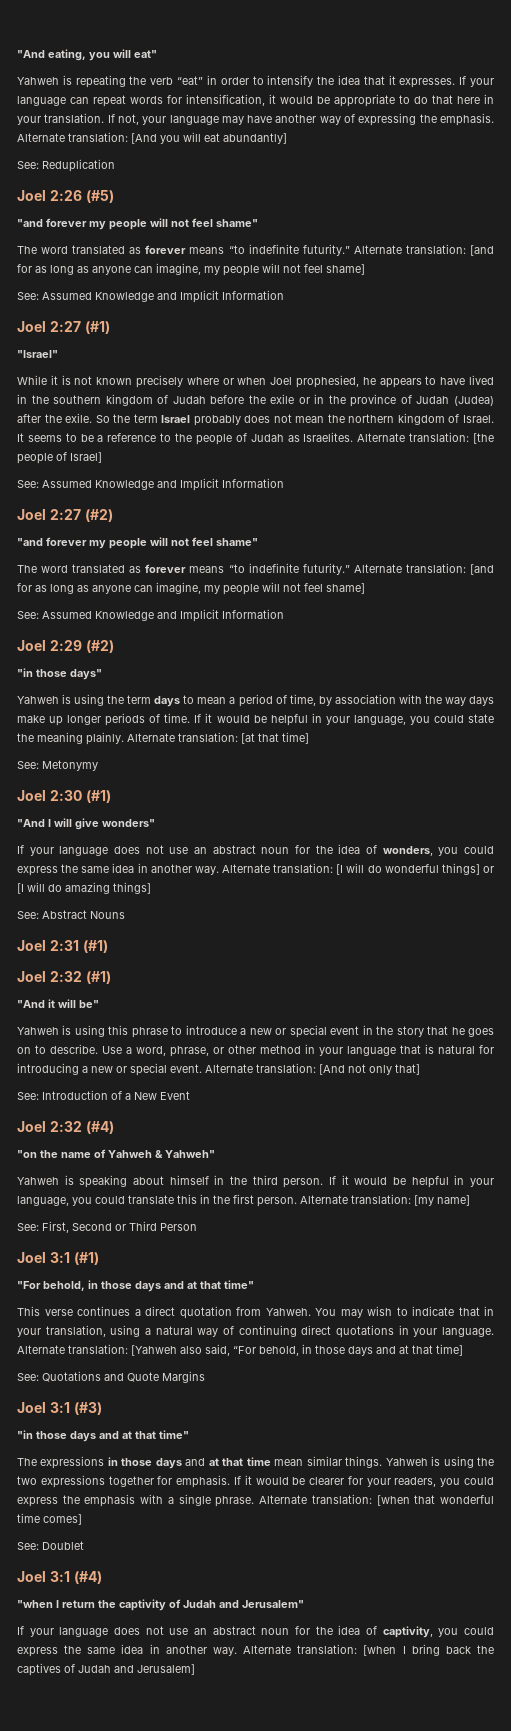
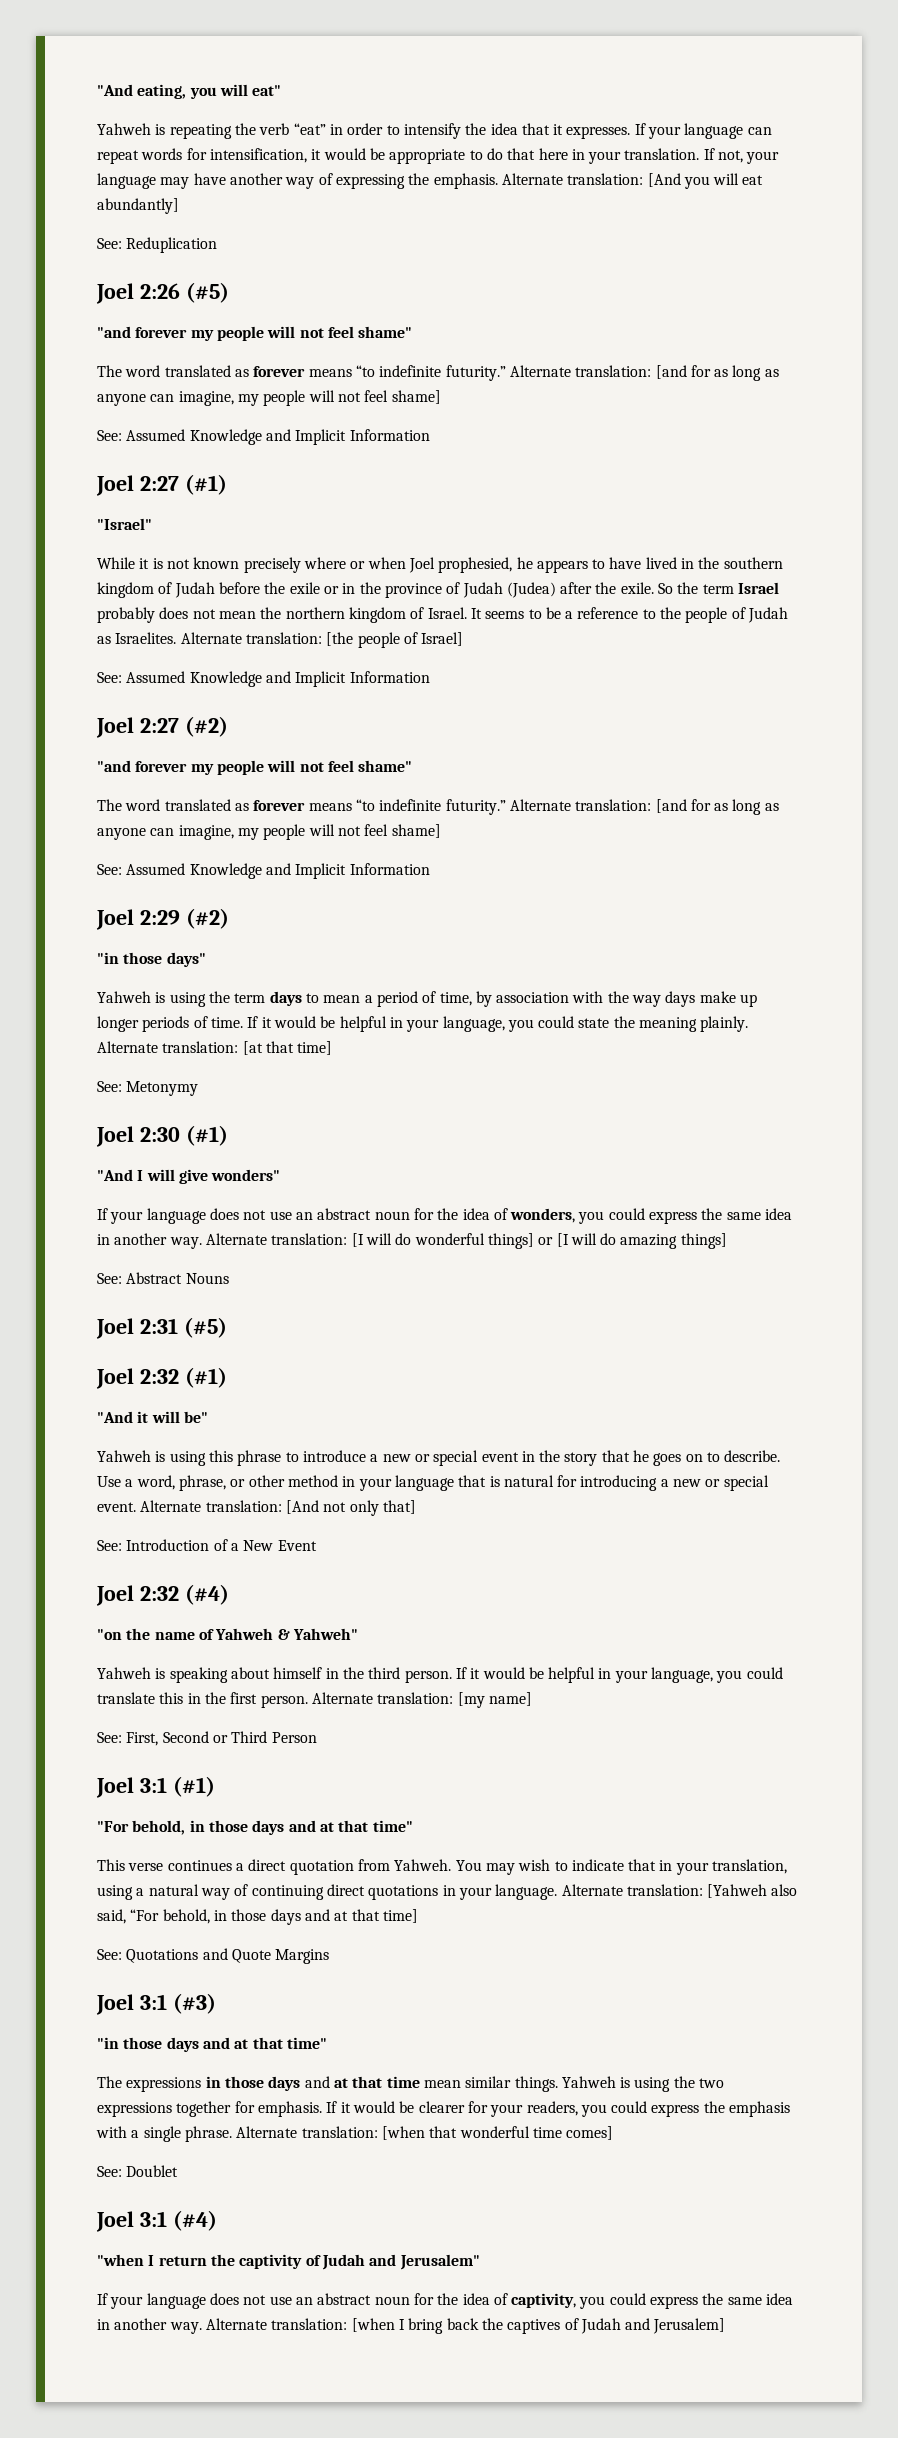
[82,940,108,953] (#1) -> [183,1317,227,1338] (#5)

